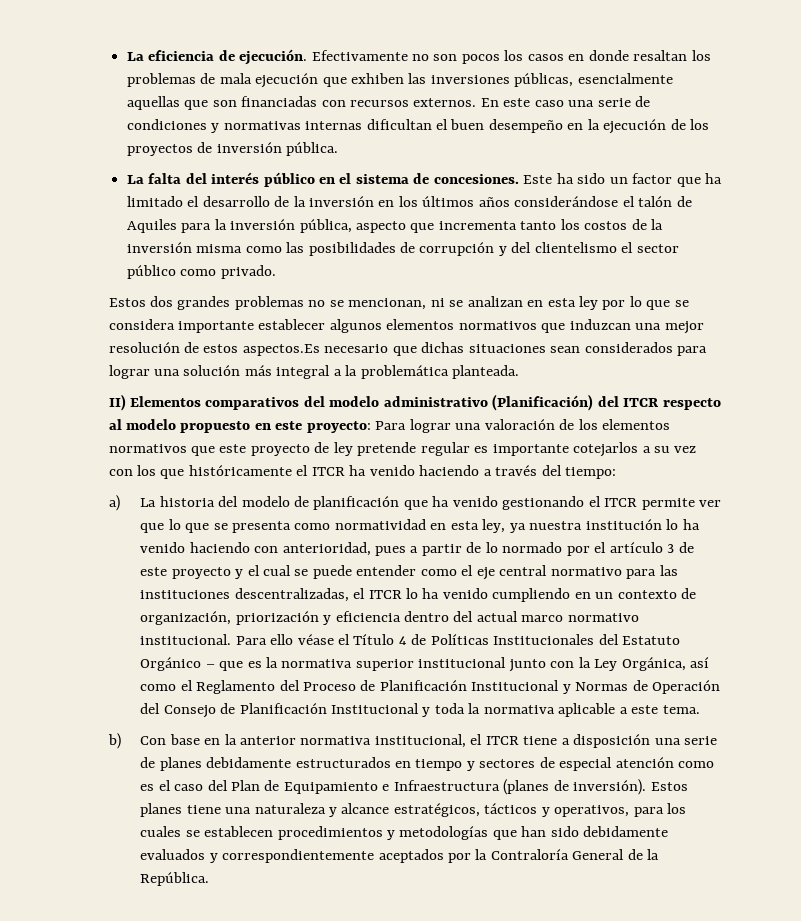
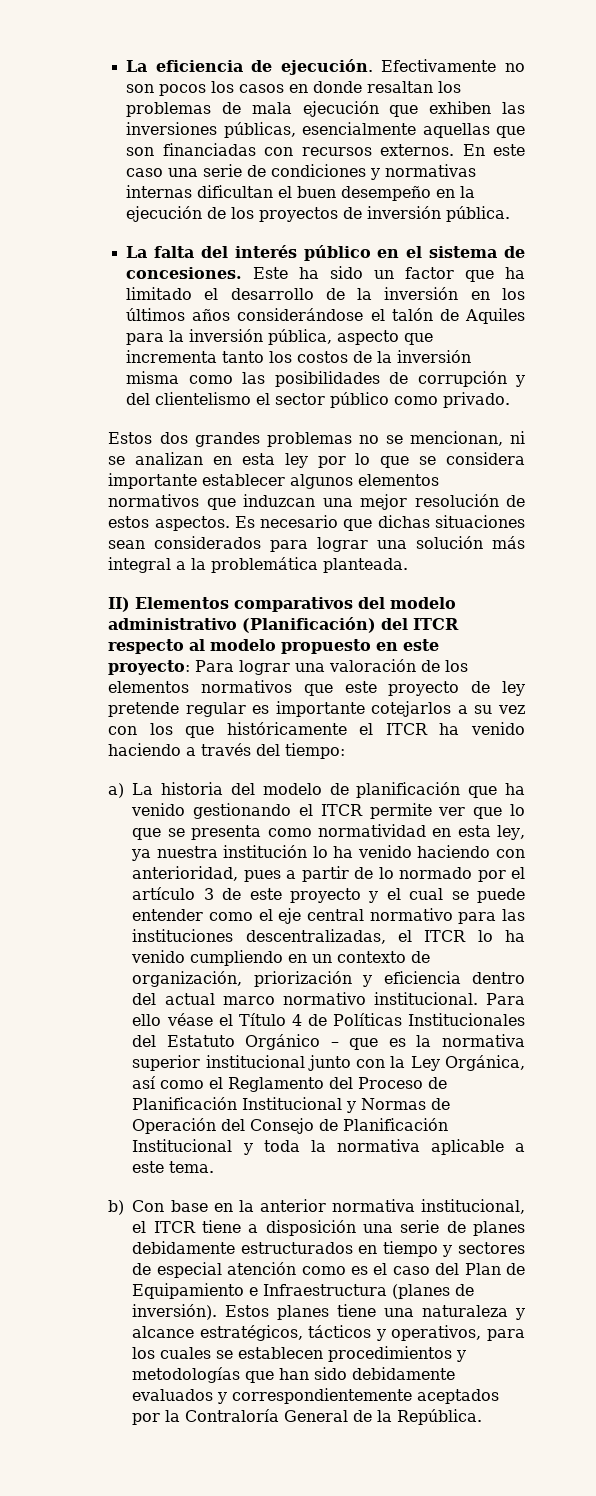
[242,344,320,356] aspectos.Es -> [154,516,255,531] aspectos. Es

